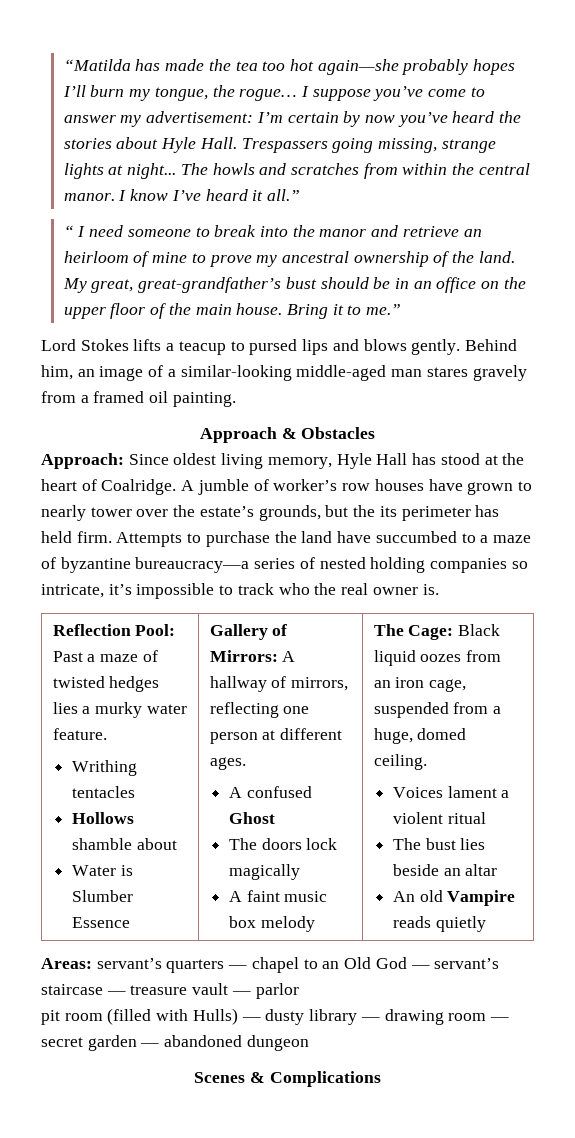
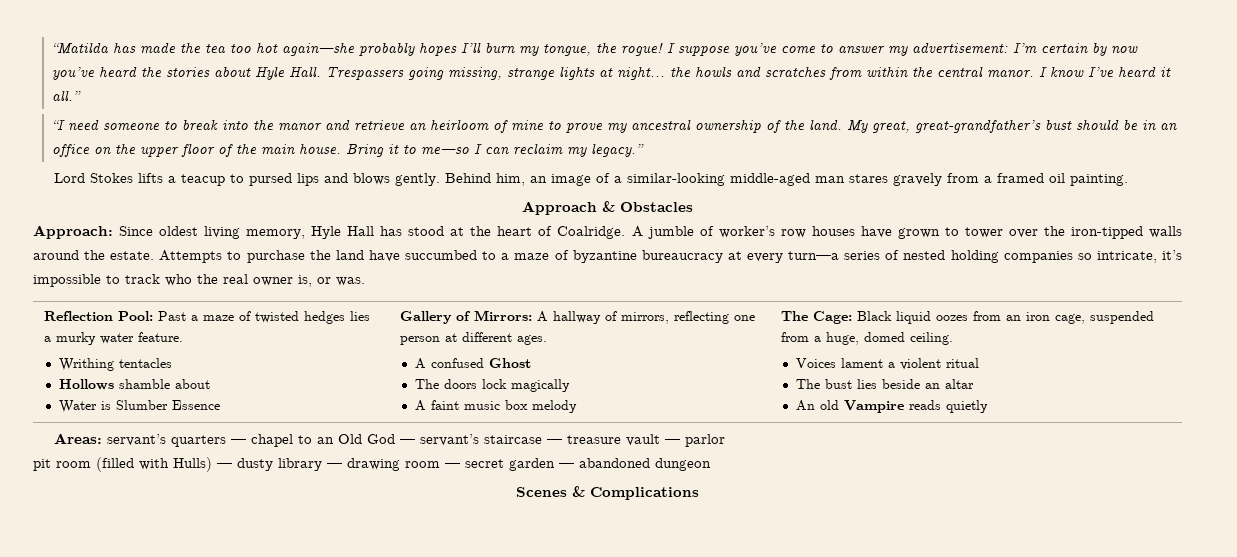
[239,89,298,101] rogue… -> [621,43,664,56] rogue!
[180,163,208,175] The -> [670,66,692,77] the
[63,225,86,237] “ I -> [52,120,66,130] “I
[366,304,402,315] me.” -> [421,143,645,157] me—so I can reclaim my legacy.”
[41,505,86,521] nearly -> (959, 231) none
[199,505,500,521] [41,531,112,543] estate’s grounds, but the its perimeter has held firm. -> [1070,226,1182,239] [33,250,155,260] iron-tipped walls around the estate.
[135,557,250,573] bureaucracy—a -> [641,250,840,263] bureaucracy at every turn—a
[422,584,439,595] is. -> [298,275,365,287] is, or was.

